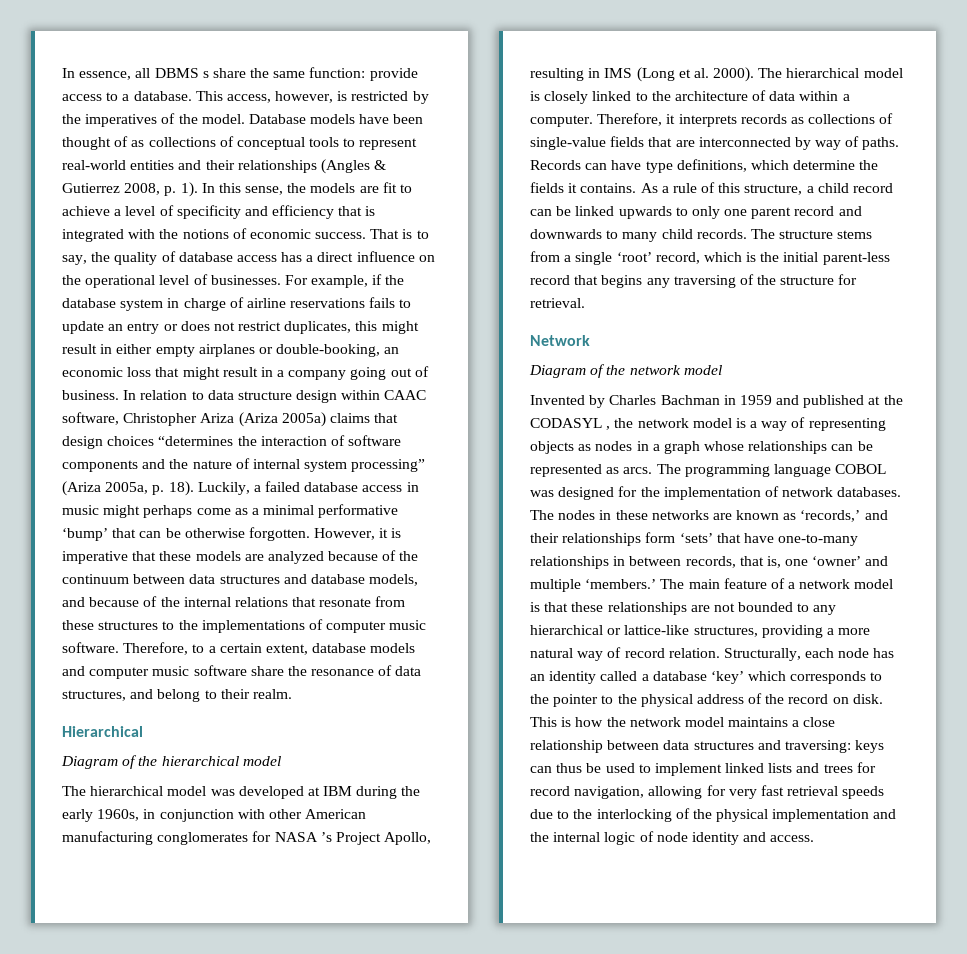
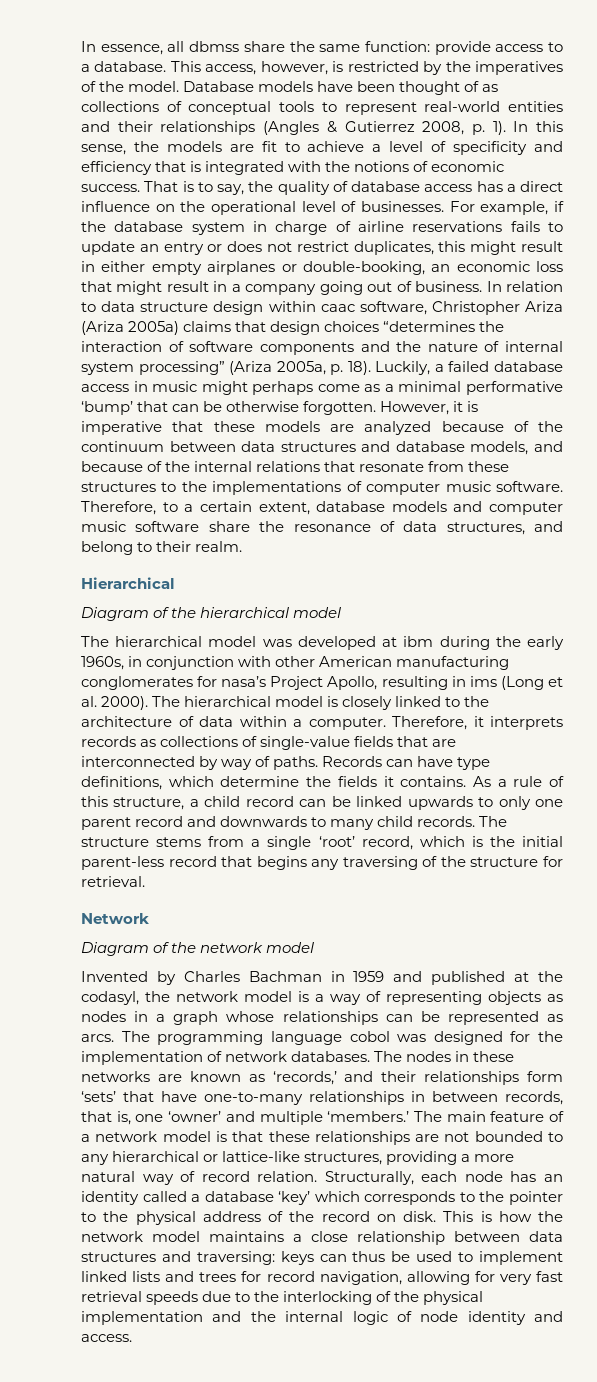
[154,68,209,78] DBMS s -> [189,41,240,52] dbmss
[384,390,427,400] CAAC -> [320,304,355,312] caac
[323,786,353,796] IBM -> [403,636,434,647] ibm
[274,832,332,842] NASA ’s -> [221,676,267,687] nasa’s
[604,68,633,78] IMS -> [469,676,497,687] ims
[530,418,611,430] CODASYL , -> [81,991,139,1005] codasyl,
[835,464,887,474] COBOL -> [349,1031,390,1042] cobol

